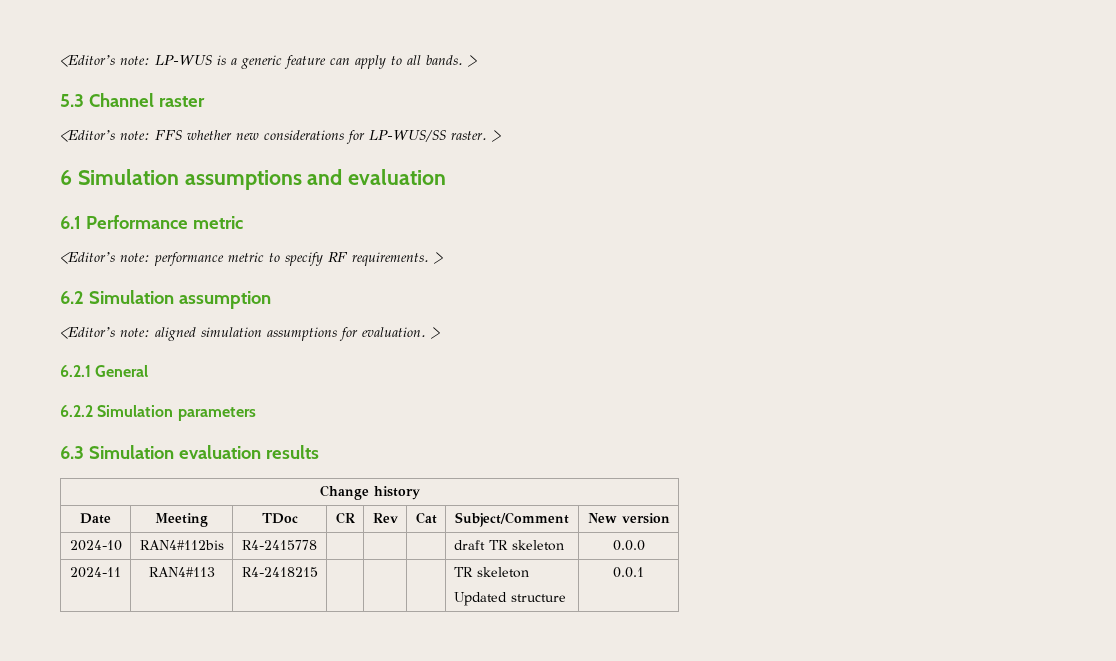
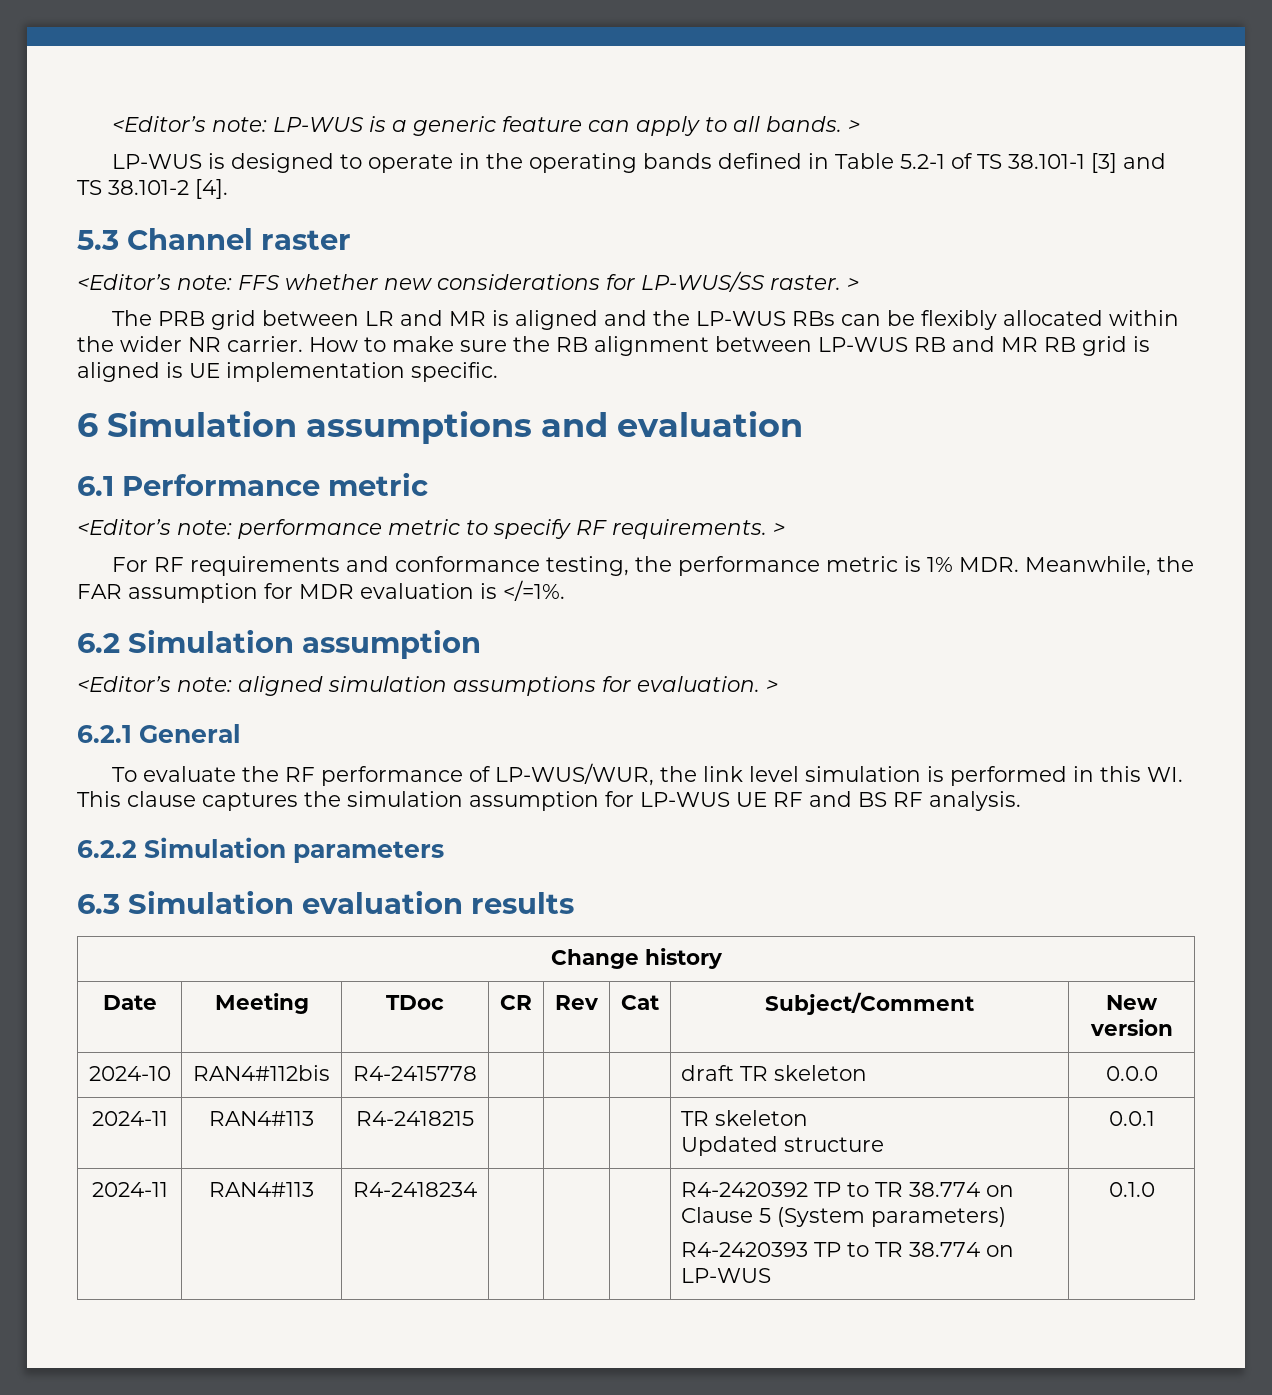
(477, 61) none -> [112,153,1167,173] [77,179,228,199] // LP-WUS is designed to operate in the operating bands defined in Table 5.2-1 of TS 38.101-1 [3] and TS 38.101-2 [4].
(501, 136) none -> [112,310,1180,330] [77,336,1150,356] [77,362,498,382] // The PRB grid between LR and MR is aligned and the LP-WUS RBs can be flexibly allocated within the wider NR carrier. How to make sure the RB alignment between LP-WUS RB and MR RB grid is aligned is UE implementation specific.
(443, 258) none -> [112,556,1195,576] [77,580,565,603] // For RF requirements and conformance testing, the performance metric is 1% MDR. Meanwhile, the FAR assumption for MDR evaluation is </=1%.
(149, 371) none -> [112,763,1184,786] [77,791,1021,811] // To evaluate the RF performance of LP-WUS/WUR, the link level simulation is performed in this WI. This clause captures the simulation assumption for LP-WUS UE RF and BS RF analysis.
(644, 572) none -> [91,1182,168,1197] [209,1182,314,1197] [353,1182,477,1197] [680,1182,1014,1197] [680,1207,1006,1227] [680,1242,1014,1257] [680,1268,771,1283] [1108,1182,1155,1197] // 2024-11 | RAN4#113 | R4-2418234 | | | | R4-2420392 TP to TR 38.774 on Clause 5 (System parameters) // R4-2420393 TP to TR 38.774 on LP-WUS | 0.1.0

